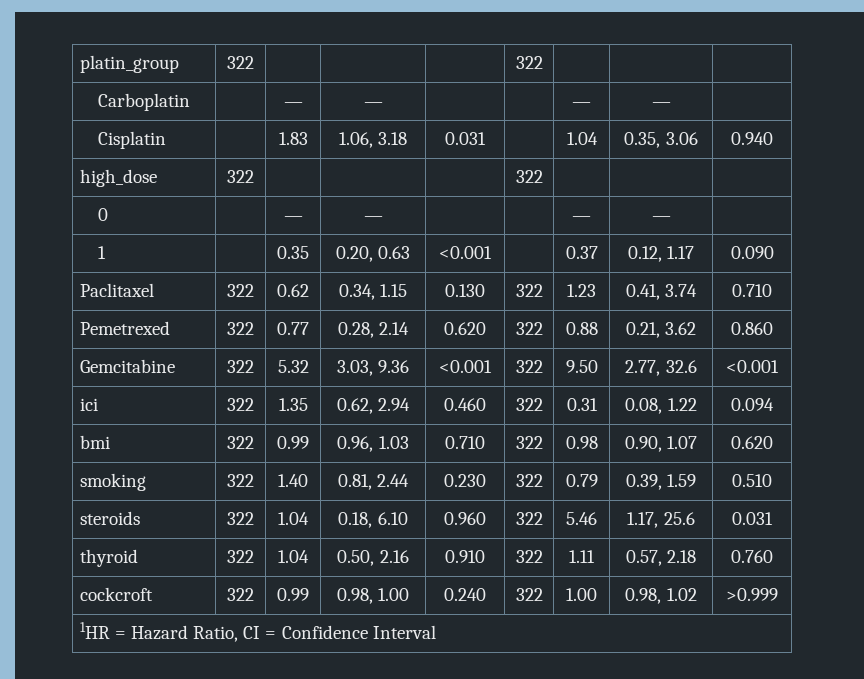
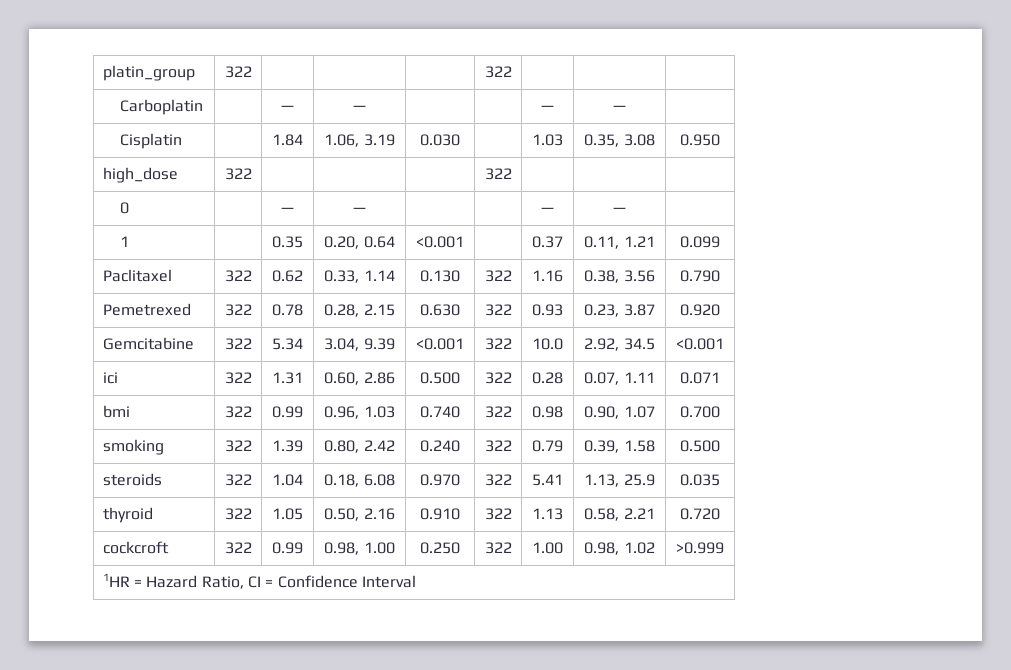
[278,132,308,145] 1.83 -> [272,134,303,146] 1.84
[378,132,408,145] [445,132,486,145] [566,132,598,145] 3.18 | 0.031 | | 1.04 -> [363,134,395,146] [420,134,460,146] [532,134,563,146] 3.19 | 0.030 | | 1.03
[665,132,698,145] [731,132,773,145] 3.06 | 0.940 -> [623,134,655,146] [680,134,720,146] 3.08 | 0.950
[378,246,411,259] 0.63 -> [363,236,395,248] 0.64
[627,246,695,262] [730,246,774,259] 0.12, 1.17 | 0.090 -> [584,236,655,249] [680,236,720,248] 0.11, 1.21 | 0.099
[338,284,408,300] 0.34, 1.15 -> [324,270,395,283] 0.33, 1.14
[567,284,596,297] [625,284,698,300] [732,284,772,297] 1.23 | 0.41, 3.74 | 0.710 -> [532,270,563,282] [584,270,655,283] [680,270,720,282] 1.16 | 0.38, 3.56 | 0.790
[277,322,309,335] 0.77 -> [272,304,303,316] 0.78
[379,322,410,335] [444,322,486,335] [515,322,543,335] [565,322,598,335] [625,322,697,338] [731,322,773,335] 2.14 | 0.620 | 322 | 0.88 | 0.21, 3.62 | 0.860 -> [363,304,395,316] [420,304,460,316] [484,304,512,316] [532,304,563,316] [584,304,655,317] [680,304,720,316] 2.15 | 0.630 | 322 | 0.93 | 0.23, 3.87 | 0.920
[277,360,309,373] [336,360,410,376] 5.32 | 3.03, 9.36 -> [272,338,303,350] [324,338,395,351] 5.34 | 3.04, 9.39
[565,360,598,373] [625,360,697,376] 9.50 | 2.77, 32.6 -> [532,338,563,350] [584,338,655,351] 10.0 | 2.92, 34.5
[278,398,308,411] [336,398,411,414] [444,398,486,411] [515,398,543,411] [566,398,598,411] [625,398,697,414] [731,398,774,411] 1.35 | 0.62, 2.94 | 0.460 | 322 | 0.31 | 0.08, 1.22 | 0.094 -> [272,372,303,384] [324,372,395,385] [420,372,460,384] [484,372,512,384] [532,372,563,384] [584,372,655,385] [680,372,720,384] 1.31 | 0.60, 2.86 | 0.500 | 322 | 0.28 | 0.07, 1.11 | 0.071
[445,436,485,449] 0.710 -> [420,406,460,418] 0.740
[731,436,773,449] 0.620 -> [680,406,720,418] 0.700
[278,474,308,487] [337,474,410,490] [444,474,486,487] 1.40 | 0.81, 2.44 | 0.230 -> [272,440,303,452] [324,440,395,453] [420,440,460,452] 1.39 | 0.80, 2.42 | 0.240
[667,474,697,487] [732,474,772,487] 1.59 | 0.510 -> [623,440,655,452] [680,440,720,452] 1.58 | 0.500
[377,512,408,525] [444,512,486,525] [515,512,543,525] [566,512,597,525] [627,512,695,528] [732,512,773,525] 6.10 | 0.960 | 322 | 5.46 | 1.17, 25.6 | 0.031 -> [363,474,395,486] [420,474,460,486] [484,474,512,486] [532,474,563,486] [584,474,655,487] [680,474,720,486] 6.08 | 0.970 | 322 | 5.41 | 1.13, 25.9 | 0.035
[278,550,309,563] 1.04 -> [272,508,303,520] 1.05
[569,550,595,563] [625,550,697,566] [731,550,773,563] 1.11 | 0.57, 2.18 | 0.760 -> [532,508,563,520] [584,508,655,521] [680,508,720,520] 1.13 | 0.58, 2.21 | 0.720
[444,588,486,601] 0.240 -> [420,542,460,554] 0.250

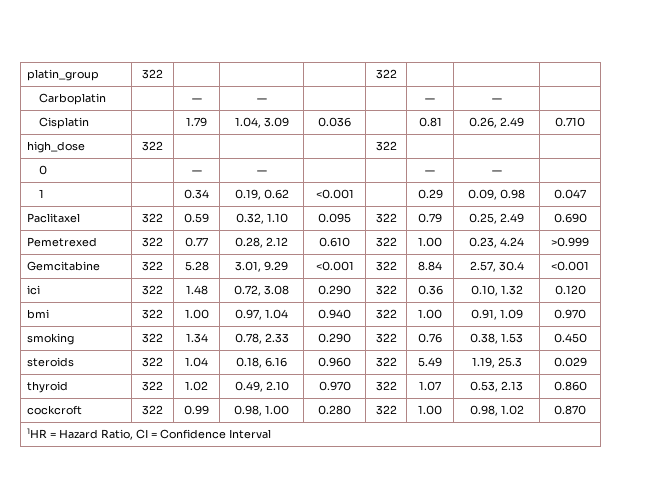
[272,134,303,146] [324,134,395,147] [420,134,460,146] [532,134,563,146] [584,134,655,147] [680,134,720,146] 1.84 | 1.06, 3.19 | 0.030 | | 1.03 | 0.35, 3.08 | 0.950 -> [186,117,207,127] [234,117,289,128] [318,117,351,127] [418,117,442,127] [469,117,524,128] [555,117,585,127] 1.79 | 1.04, 3.09 | 0.036 | | 0.81 | 0.26, 2.49 | 0.710
[272,236,303,248] [324,236,395,249] [416,236,464,248] [532,236,563,248] [584,236,655,249] [680,236,720,248] [102,269,172,282] [224,270,252,282] [272,270,303,282] [324,270,395,283] [420,270,460,282] [484,270,512,282] [532,270,563,282] [584,270,655,283] [680,270,720,282] 0.35 | 0.20, 0.64 | <0.001 | | 0.37 | 0.11, 1.21 | 0.099 // Paclitaxel | 322 | 0.62 | 0.33, 1.14 | 0.130 | 322 | 1.16 | 0.38, 3.56 | 0.790 -> [184,189,209,199] [234,189,289,200] [315,189,354,199] [417,189,443,199] [468,189,525,200] [554,189,586,199] [26,213,80,223] [142,213,163,223] [184,213,209,223] [235,213,288,224] [318,213,351,223] [375,213,397,223] [418,213,442,223] [469,213,524,224] [553,213,587,223] 0.34 | 0.19, 0.62 | <0.001 | | 0.29 | 0.09, 0.98 | 0.047 // Paclitaxel | 322 | 0.59 | 0.32, 1.10 | 0.095 | 322 | 0.79 | 0.25, 2.49 | 0.690
[272,304,303,316] 0.78 -> [185,237,208,247] 0.77
[363,304,395,316] [420,304,460,316] [484,304,512,316] [532,304,563,316] 2.15 | 0.630 | 322 | 0.93 -> [266,237,288,246] [319,237,350,247] [375,237,397,247] [418,237,442,247] 2.12 | 0.610 | 322 | 1.00
[623,304,655,316] [680,304,720,316] 3.87 | 0.920 -> [500,237,524,246] [551,237,589,247] 4.24 | >0.999
[272,338,303,350] [324,338,395,351] 5.34 | 3.04, 9.39 -> [184,261,209,271] [235,261,288,272] 5.28 | 3.01, 9.29
[532,338,563,350] [584,338,655,351] 10.0 | 2.92, 34.5 -> [418,261,442,271] [469,261,524,272] 8.84 | 2.57, 30.4
[272,372,303,384] [324,372,395,385] [420,372,460,384] [484,372,512,384] [532,372,563,384] [584,372,655,385] [680,372,720,384] [102,405,130,418] [224,406,252,418] [272,406,303,418] [324,406,395,419] [420,406,460,418] [484,406,512,418] [532,406,563,418] [584,406,655,419] [680,406,720,418] [102,439,164,455] [224,440,252,452] [272,440,303,452] [324,440,395,453] [420,440,460,452] [484,440,512,452] [532,440,563,452] [584,440,655,453] [680,440,720,452] [102,473,162,486] [224,474,252,486] [272,474,303,486] [324,474,395,487] [420,474,460,486] [484,474,512,486] [532,474,563,486] [584,474,655,487] [680,474,720,486] [102,507,153,523] [224,508,252,520] [272,508,303,520] [324,508,395,521] [420,508,460,520] [484,508,512,520] [532,508,563,520] [584,508,655,521] [680,508,720,520] 1.31 | 0.60, 2.86 | 0.500 | 322 | 0.28 | 0.07, 1.11 | 0.071 // bmi | 322 | 0.99 | 0.96, 1.03 | 0.740 | 322 | 0.98 | 0.90, 1.07 | 0.700 // smoking | 322 | 1.39 | 0.80, 2.42 | 0.240 | 322 | 0.79 | 0.39, 1.58 | 0.500 // steroids | 322 | 1.04 | 0.18, 6.08 | 0.970 | 322 | 5.41 | 1.13, 25.9 | 0.035 // thyroid | 322 | 1.05 | 0.50, 2.16 | 0.910 | 322 | 1.13 | 0.58, 2.21 | 0.720 -> [185,285,208,295] [234,285,289,296] [318,285,351,295] [375,285,397,295] [417,285,443,295] [470,285,523,296] [554,285,586,295] [26,309,49,319] [142,309,163,319] [184,309,209,319] [235,309,288,320] [318,309,351,319] [375,309,397,319] [418,309,442,319] [470,309,523,320] [554,309,586,319] [26,333,74,345] [142,333,163,343] [185,333,208,343] [234,333,289,344] [318,333,351,343] [375,333,397,343] [418,333,442,343] [470,333,523,344] [553,333,587,343] [26,357,74,367] [142,357,163,367] [185,357,208,367] [236,357,287,368] [318,357,351,367] [375,357,397,367] [418,357,442,367] [471,357,522,368] [553,357,587,367] [26,381,68,393] [142,381,163,391] [185,381,208,391] [234,381,289,392] [318,381,351,391] [375,381,397,391] [419,381,441,391] [470,381,523,392] [553,381,587,391] 1.48 | 0.72, 3.08 | 0.290 | 322 | 0.36 | 0.10, 1.32 | 0.120 // bmi | 322 | 1.00 | 0.97, 1.04 | 0.940 | 322 | 1.00 | 0.91, 1.09 | 0.970 // smoking | 322 | 1.34 | 0.78, 2.33 | 0.290 | 322 | 0.76 | 0.38, 1.53 | 0.450 // steroids | 322 | 1.04 | 0.18, 6.16 | 0.960 | 322 | 5.49 | 1.19, 25.3 | 0.029 // thyroid | 322 | 1.02 | 0.49, 2.10 | 0.970 | 322 | 1.07 | 0.53, 2.13 | 0.860
[420,542,460,554] 0.250 -> [318,405,351,415] 0.280
[676,542,724,554] >0.999 -> [554,405,586,415] 0.870

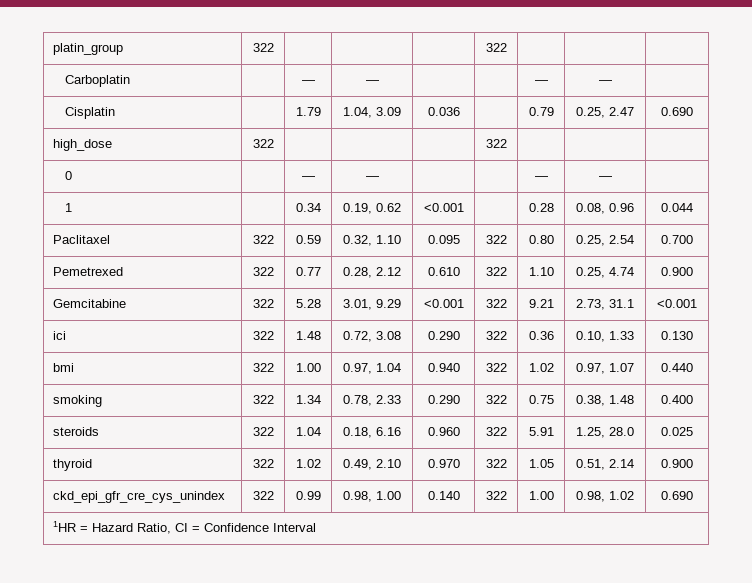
[418,117,442,127] [469,117,524,128] [555,117,585,127] 0.81 | 0.26, 2.49 | 0.710 -> [528,107,554,116] [576,107,634,118] [661,107,693,116] 0.79 | 0.25, 2.47 | 0.690
[417,189,443,199] [468,189,525,200] [554,189,586,199] 0.29 | 0.09, 0.98 | 0.047 -> [528,203,554,212] [576,203,634,214] [661,203,693,212] 0.28 | 0.08, 0.96 | 0.044
[418,213,442,223] [469,213,524,224] [553,213,587,223] 0.79 | 0.25, 2.49 | 0.690 -> [528,235,554,244] [576,235,634,246] [661,235,693,244] 0.80 | 0.25, 2.54 | 0.700
[418,237,442,247] [469,237,524,248] [551,237,589,247] 1.00 | 0.23, 4.24 | >0.999 -> [528,267,554,276] [576,267,634,278] [661,267,693,276] 1.10 | 0.25, 4.74 | 0.900
[418,261,442,271] [469,261,524,272] 8.84 | 2.57, 30.4 -> [528,299,554,308] [576,299,634,310] 9.21 | 2.73, 31.1
[500,285,523,295] [554,285,586,295] 1.32 | 0.120 -> [609,331,634,340] [661,331,693,340] 1.33 | 0.130
[418,309,442,319] [470,309,523,320] [554,309,586,319] 1.00 | 0.91, 1.09 | 0.970 -> [528,363,554,372] [576,363,634,374] [661,363,693,372] 1.02 | 0.97, 1.07 | 0.440
[418,333,442,343] 0.76 -> [528,395,554,404] 0.75
[501,333,523,343] [553,333,587,343] 1.53 | 0.450 -> [609,395,634,404] [661,395,693,404] 1.48 | 0.400
[418,357,442,367] [471,357,522,368] [553,357,587,367] 5.49 | 1.19, 25.3 | 0.029 -> [528,427,554,436] [576,427,634,438] [661,427,693,436] 5.91 | 1.25, 28.0 | 0.025
[419,381,441,391] [470,381,523,392] [553,381,587,391] [26,405,82,415] 1.07 | 0.53, 2.13 | 0.860 // cockcroft -> [528,459,554,468] [576,459,634,470] [661,459,693,468] [52,491,225,503] 1.05 | 0.51, 2.14 | 0.900 // ckd_epi_gfr_cre_cys_unindex
[318,405,351,415] 0.280 -> [427,491,460,500] 0.140
[554,405,586,415] 0.870 -> [661,491,693,500] 0.690

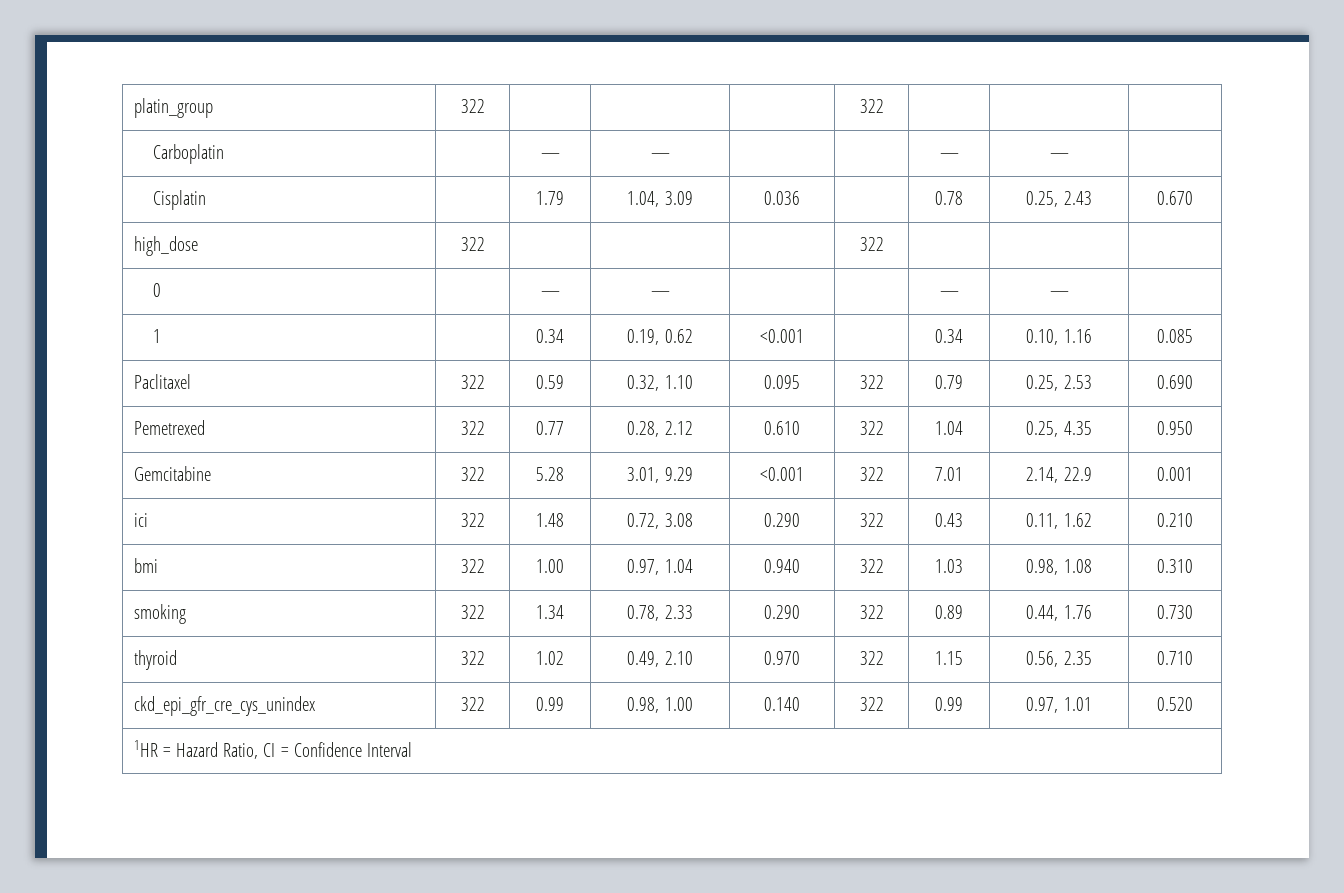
[528,107,554,116] [576,107,634,118] [661,107,693,116] 0.79 | 0.25, 2.47 | 0.690 -> [935,191,963,205] [1026,191,1092,207] [1157,191,1193,205] 0.78 | 0.25, 2.43 | 0.670
[528,203,554,212] [576,203,634,214] [661,203,693,212] 0.28 | 0.08, 0.96 | 0.044 -> [935,329,963,343] [1026,329,1092,345] [1157,329,1193,343] 0.34 | 0.10, 1.16 | 0.085
[528,235,554,244] [576,235,634,246] [661,235,693,244] 0.80 | 0.25, 2.54 | 0.700 -> [935,375,963,389] [1026,375,1092,391] [1157,375,1193,389] 0.79 | 0.25, 2.53 | 0.690
[528,267,554,276] [576,267,634,278] [661,267,693,276] 1.10 | 0.25, 4.74 | 0.900 -> [935,421,963,435] [1026,421,1092,437] [1157,421,1193,435] 1.04 | 0.25, 4.35 | 0.950
[528,299,554,308] [576,299,634,310] [657,299,697,308] 9.21 | 2.73, 31.1 | <0.001 -> [935,467,963,481] [1026,467,1092,483] [1157,467,1193,481] 7.01 | 2.14, 22.9 | 0.001
[528,331,554,340] [576,331,634,342] [661,331,693,340] 0.36 | 0.10, 1.33 | 0.130 -> [935,513,963,527] [1026,513,1092,529] [1157,513,1193,527] 0.43 | 0.11, 1.62 | 0.210
[528,363,554,372] [576,363,634,374] [661,363,693,372] 1.02 | 0.97, 1.07 | 0.440 -> [935,559,963,573] [1026,559,1092,575] [1157,559,1193,573] 1.03 | 0.98, 1.08 | 0.310
[528,395,554,404] [576,395,634,406] [661,395,693,404] [52,427,99,436] [252,427,274,436] [295,427,321,436] [343,427,401,438] [427,427,460,436] [485,427,507,436] [528,427,554,436] [576,427,634,438] [661,427,693,436] 0.75 | 0.38, 1.48 | 0.400 // steroids | 322 | 1.04 | 0.18, 6.16 | 0.960 | 322 | 5.91 | 1.25, 28.0 | 0.025 -> [935,605,963,619] [1026,605,1092,621] [1157,605,1193,619] 0.89 | 0.44, 1.76 | 0.730
[528,459,554,468] [576,459,634,470] [661,459,693,468] 1.05 | 0.51, 2.14 | 0.900 -> [935,651,963,665] [1026,651,1092,667] [1157,651,1193,665] 1.15 | 0.56, 2.35 | 0.710
[528,491,554,500] [576,491,634,502] [661,491,693,500] 1.00 | 0.98, 1.02 | 0.690 -> [935,697,963,711] [1026,697,1092,713] [1157,697,1193,711] 0.99 | 0.97, 1.01 | 0.520

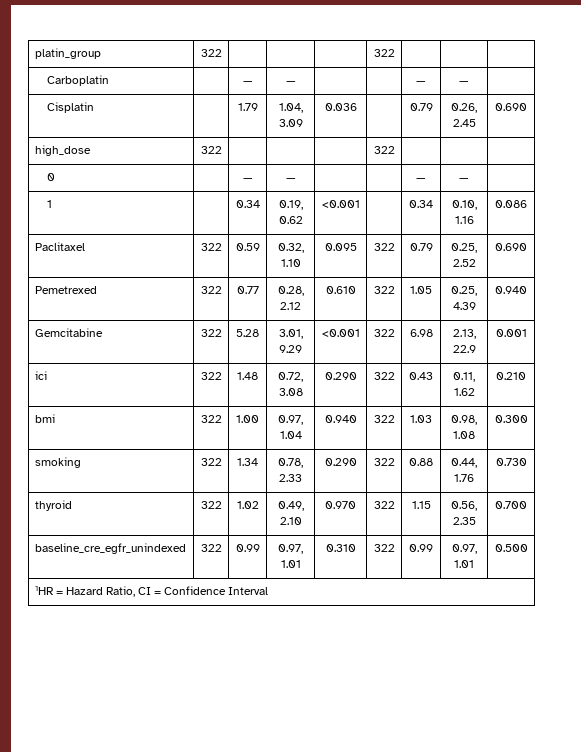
[935,191,963,205] [1026,191,1092,207] [1157,191,1193,205] 0.78 | 0.25, 2.43 | 0.670 -> [409,103,433,111] [451,103,477,113] [452,119,476,127] [495,103,527,111] 0.79 | 0.26, 2.45 | 0.690
[1157,329,1193,343] 0.085 -> [495,200,527,208] 0.086
[1063,375,1092,389] 2.53 -> [452,259,476,267] 2.52
[935,421,963,435] [1026,421,1092,437] [1157,421,1193,435] 1.04 | 0.25, 4.35 | 0.950 -> [410,286,432,294] [451,286,477,296] [452,302,476,310] [495,286,527,294] 1.05 | 0.25, 4.39 | 0.940
[935,467,963,481] [1026,467,1059,483] 7.01 | 2.14, -> [409,329,433,337] [452,329,476,339] 6.98 | 2.13,
[1157,559,1193,573] 0.310 -> [494,415,528,423] 0.300
[935,605,963,619] 0.89 -> [409,458,433,466] 0.88
[1157,651,1193,665] [133,696,315,716] [460,697,485,711] [536,697,564,711] [627,697,693,713] [764,697,800,711] [859,697,884,711] [935,697,963,711] [1026,697,1092,713] [1157,697,1193,711] 0.710 // ckd_epi_gfr_cre_cys_unindex | 322 | 0.99 | 0.98, 1.00 | 0.140 | 322 | 0.99 | 0.97, 1.01 | 0.520 -> [495,501,527,509] [34,543,186,554] [200,544,222,552] [235,544,260,552] [278,544,303,554] [280,560,301,568] [325,544,356,552] [373,544,395,552] [409,544,433,552] [451,544,477,554] [454,560,474,568] [494,544,528,552] 0.700 // baseline_cre_egfr_unindexed | 322 | 0.99 | 0.97, 1.01 | 0.310 | 322 | 0.99 | 0.97, 1.01 | 0.500

